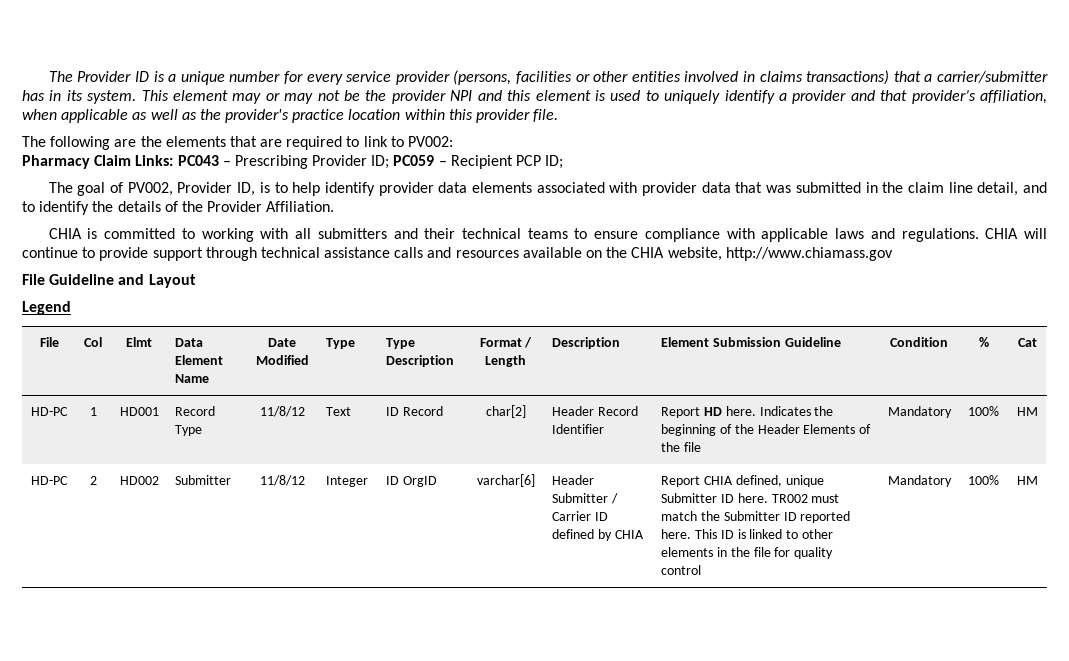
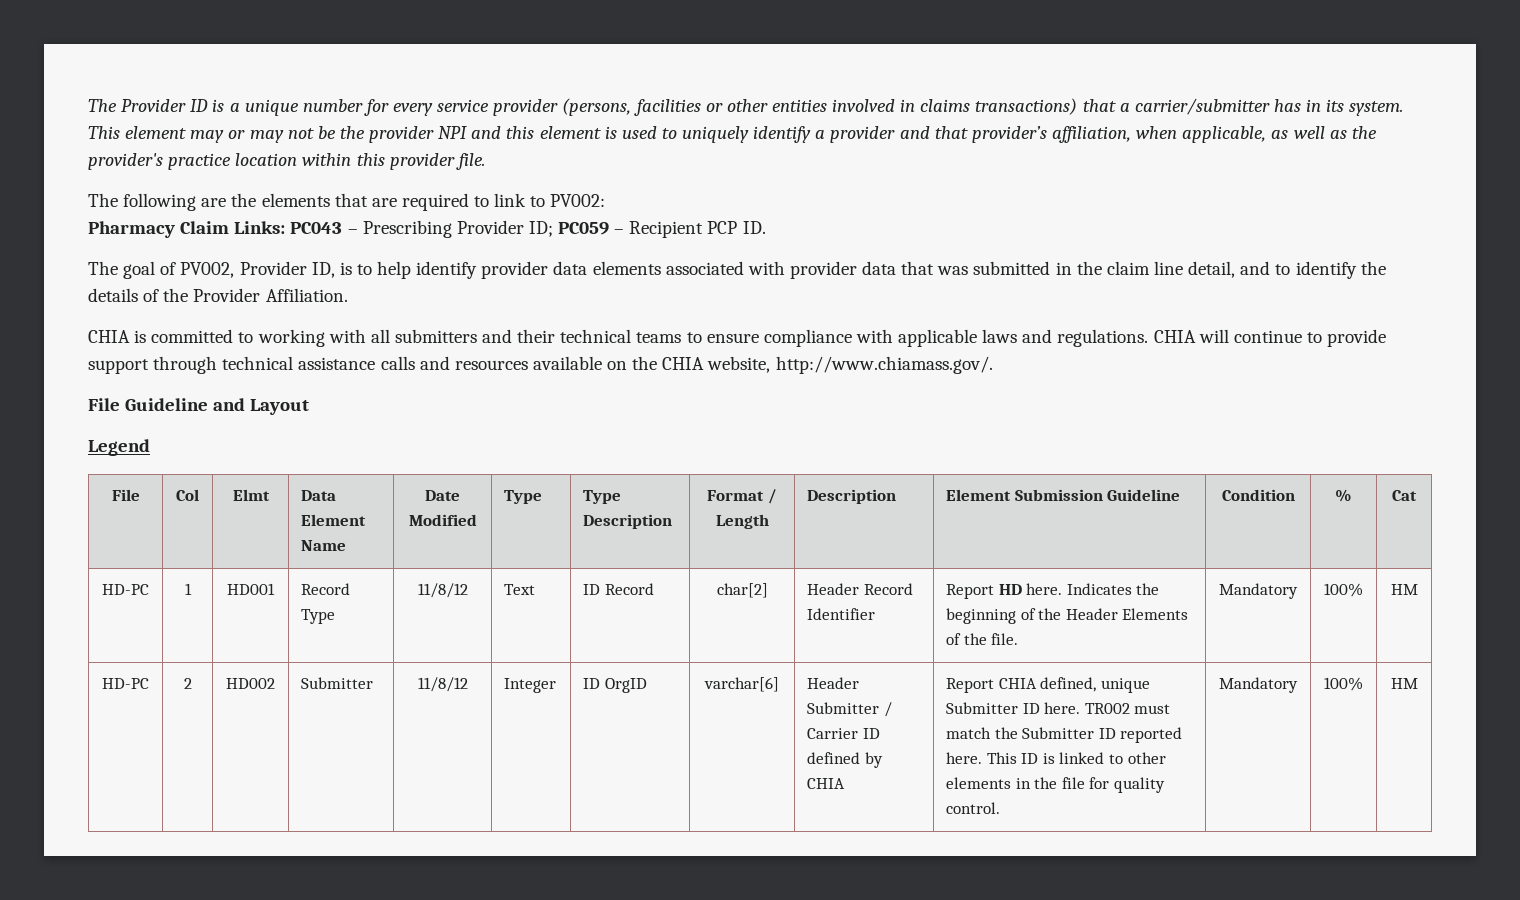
[61,109,129,123] applicable -> [1182,126,1267,143] applicable,
[545,155,564,169] ID; -> [742,221,766,234] ID.
[725,247,893,261] http://www.chiamass.gov -> [775,356,993,374] http://www.chiamass.gov/.
[683,442,701,452] file -> [991,633,1019,645] file.
[661,565,702,575] control -> [946,802,1001,814] control.

